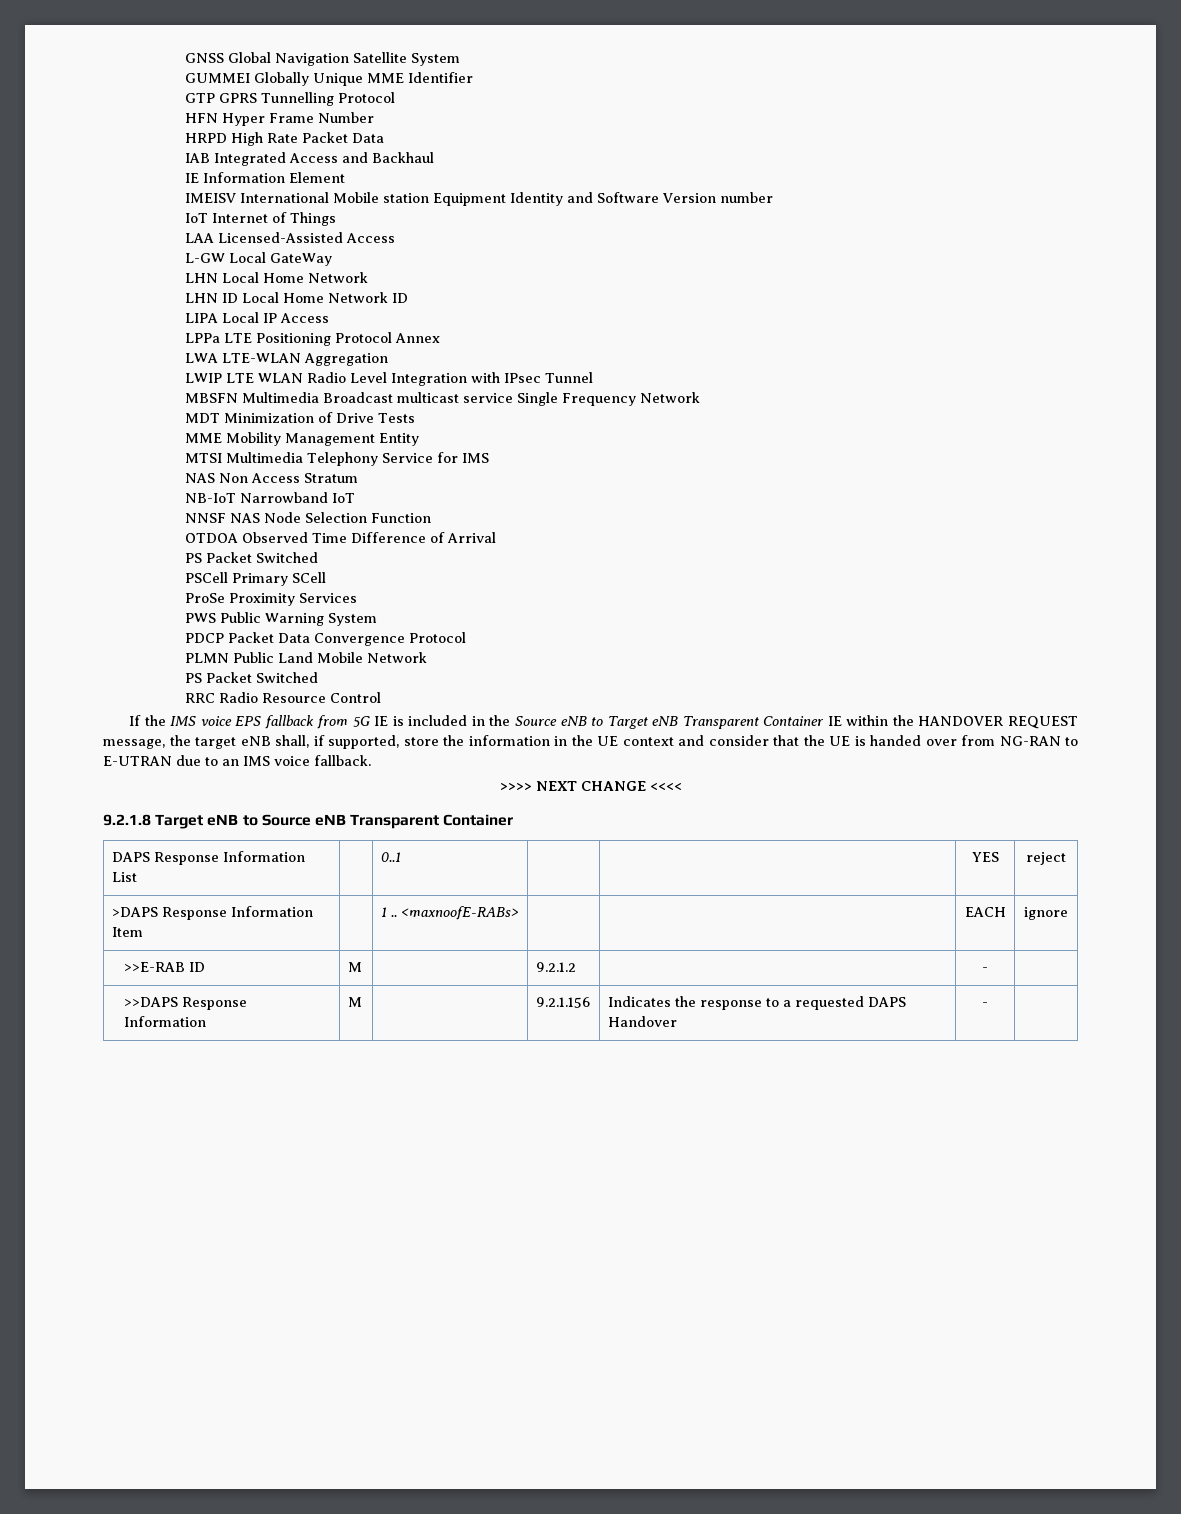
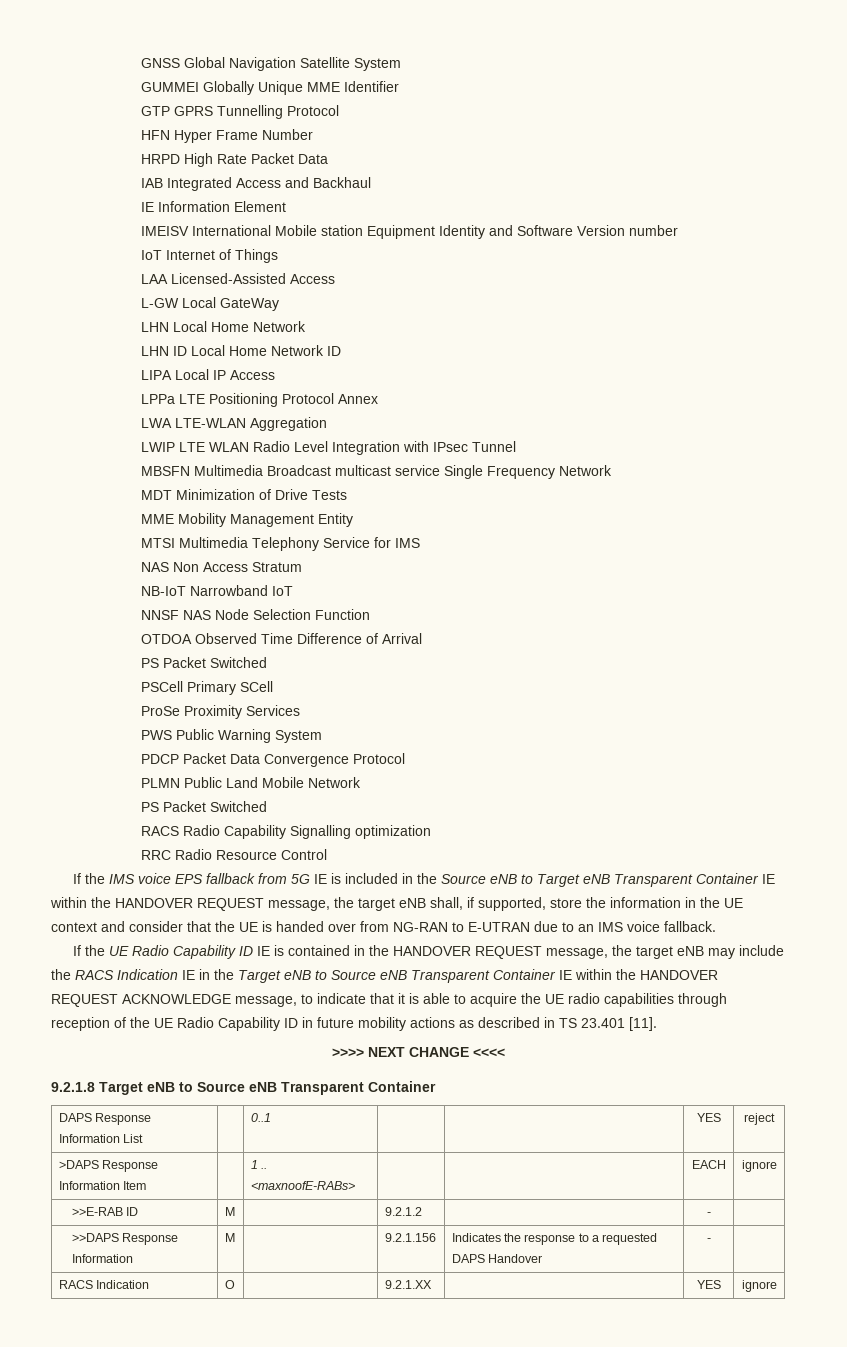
(318, 677) none -> [140,825,431,839] // RACS Radio Capability Signalling optimization
(371, 760) none -> [73,945,785,959] [51,969,718,983] [51,993,727,1007] [51,1017,657,1031] // If the UE Radio Capability ID IE is contained in the HANDOVER REQUEST message, the target eNB may include the RACS Indication IE in the Target eNB to Source eNB Transparent Container IE within the HANDOVER REQUEST ACKNOWLEDGE message, to indicate that it is able to acquire the UE radio capabilities through reception of the UE Radio Capability ID in future mobility actions as described in TS 23.401 [11].
(988, 1004) none -> [58,1280,149,1289] [224,1280,235,1289] [384,1280,432,1289] [696,1280,721,1289] [741,1280,777,1292] // RACS Indication | O | | 9.2.1.XX | | YES | ignore

